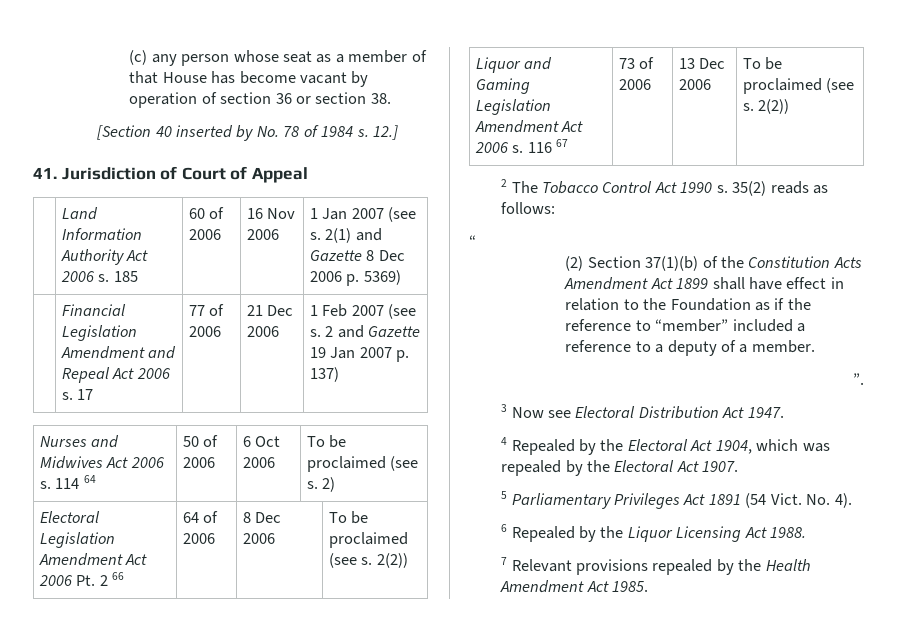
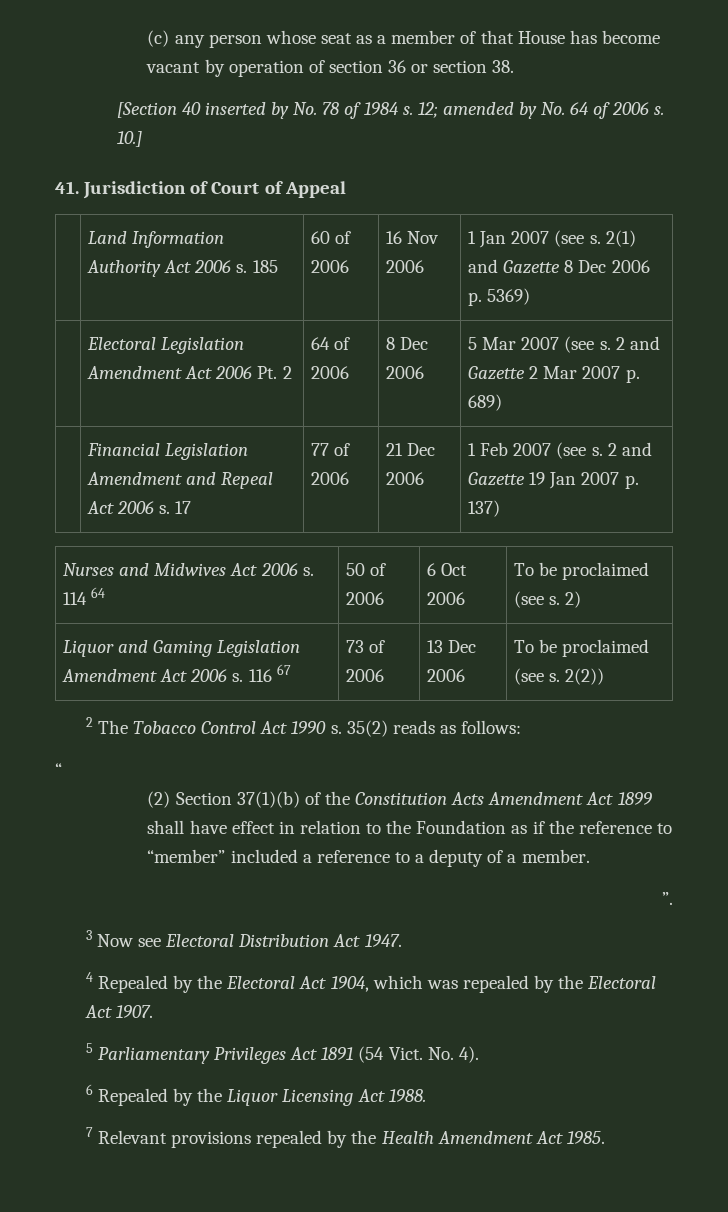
[373,125,399,140] 12.] -> [417,102,664,119] [116,131,142,147] 12; amended by No. 64 of 2006 s. 10.]
(401, 277) none -> [87,337,245,354] [87,366,292,379] [311,337,351,350] [311,366,350,379] [386,337,429,350] [386,366,425,379] [468,336,660,353] [468,366,640,383] [468,394,503,411] // | Electoral Legislation Amendment Act 2006 Pt. 2 | 64 of 2006 | 8 Dec 2006 | 5 Mar 2007 (see s. 2 and Gazette 2 Mar 2007 p. 689)
[39,511,100,523] [39,532,115,548] [38,553,148,566] [38,572,125,586] [182,511,219,523] [182,533,215,544] [242,512,282,523] [242,533,275,544] [328,511,369,524] [328,532,408,548] [328,553,408,568] // Electoral Legislation Amendment Act 2006 Pt. 2 66 | 64 of 2006 | 8 Dec 2006 | To be proclaimed (see s. 2(2)) -> (582, 599) none

